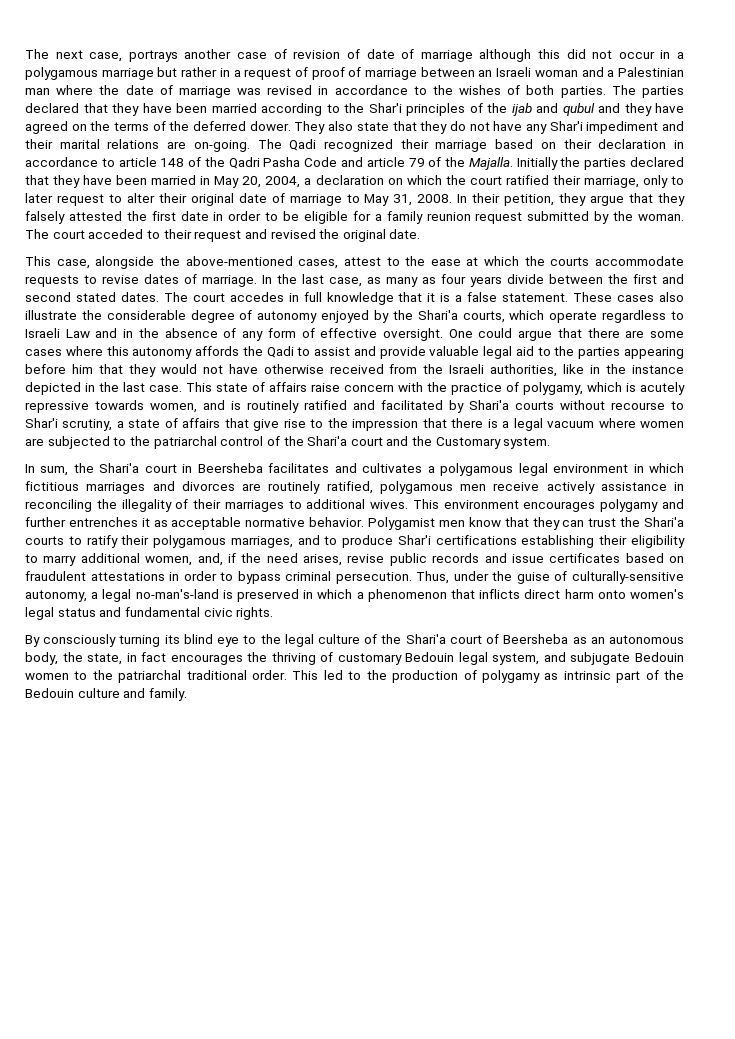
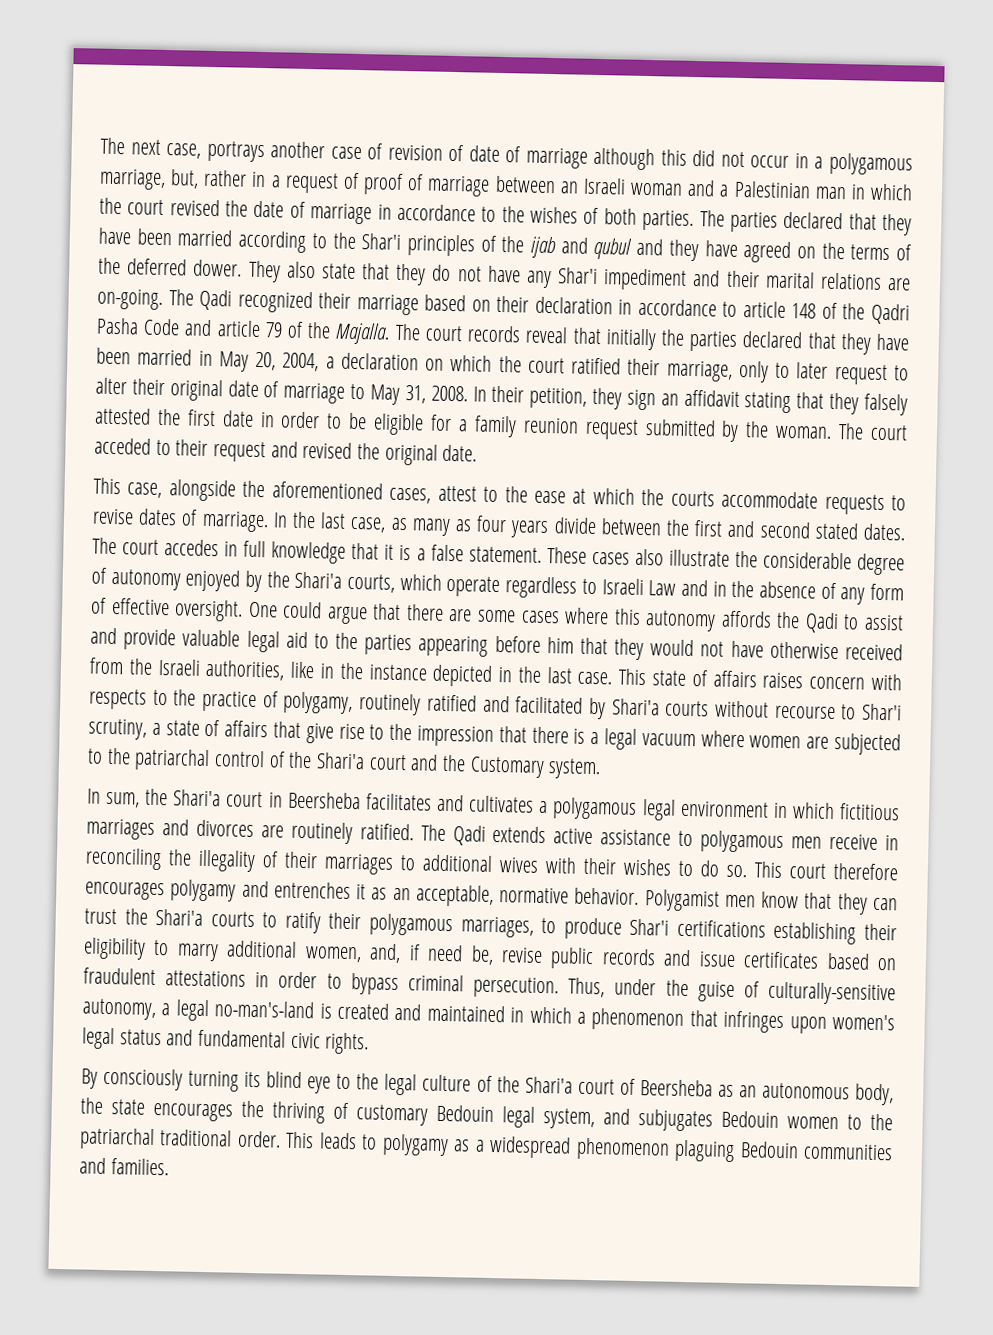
[101,67,178,80] marriage but -> [99,168,200,191] marriage, but,
[56,85,94,95] where -> [850,183,913,201] [99,197,220,217] in which the court revised
[237,85,313,95] was revised -> (373, 214) none
[516,157,558,170] Initially -> [394,323,657,351] The court records reveal that initially
[590,195,625,206] argue -> [626,389,792,414] sign an affidavit stating
[185,256,293,266] above-mentioned -> [271,481,383,500] aforementioned
[311,383,340,392] raise -> [762,672,804,689] raises
(423, 387) none -> [89,688,168,710] respects to
[587,382,685,395] [25,400,241,413] which is acutely repressive towards women, and is -> (354, 703) none
[326,481,373,494] ratified, -> [359,823,694,847] ratified. The Qadi extends active assistance to
[546,481,667,494] actively assistance -> (879, 841) none
[370,499,519,509] wives. This environment -> [499,857,898,881] wives with their wishes to do so. This court therefore
[25,517,66,527] further -> (269, 889) none
[171,517,242,530] acceptable -> [392,884,494,907] an acceptable,
[297,535,320,545] and -> (534, 927) none
[241,553,342,566] the need arises, -> [427,944,494,965] need be,
[237,589,300,602] preserved -> [336,1002,505,1023] created and maintained
[479,589,626,599] inflicts direct harm onto -> [723,1010,827,1034] infringes upon
[87,652,167,665] state, in fact -> [111,1099,145,1115] state
[570,652,631,665] subjugate -> [638,1109,713,1132] subjugates
[323,670,684,683] [25,688,187,701] led to the production of polygamy as intrinsic part of the Bedouin culture and family. -> [318,1132,893,1163] [79,1157,169,1176] leads to polygamy as a widespread phenomenon plaguing Bedouin communities and families.

